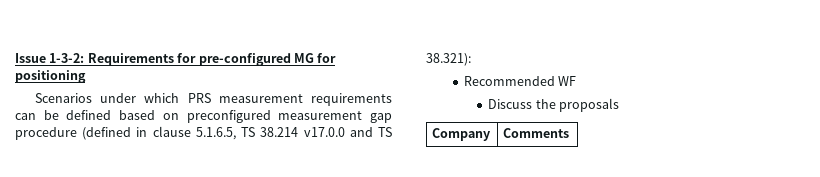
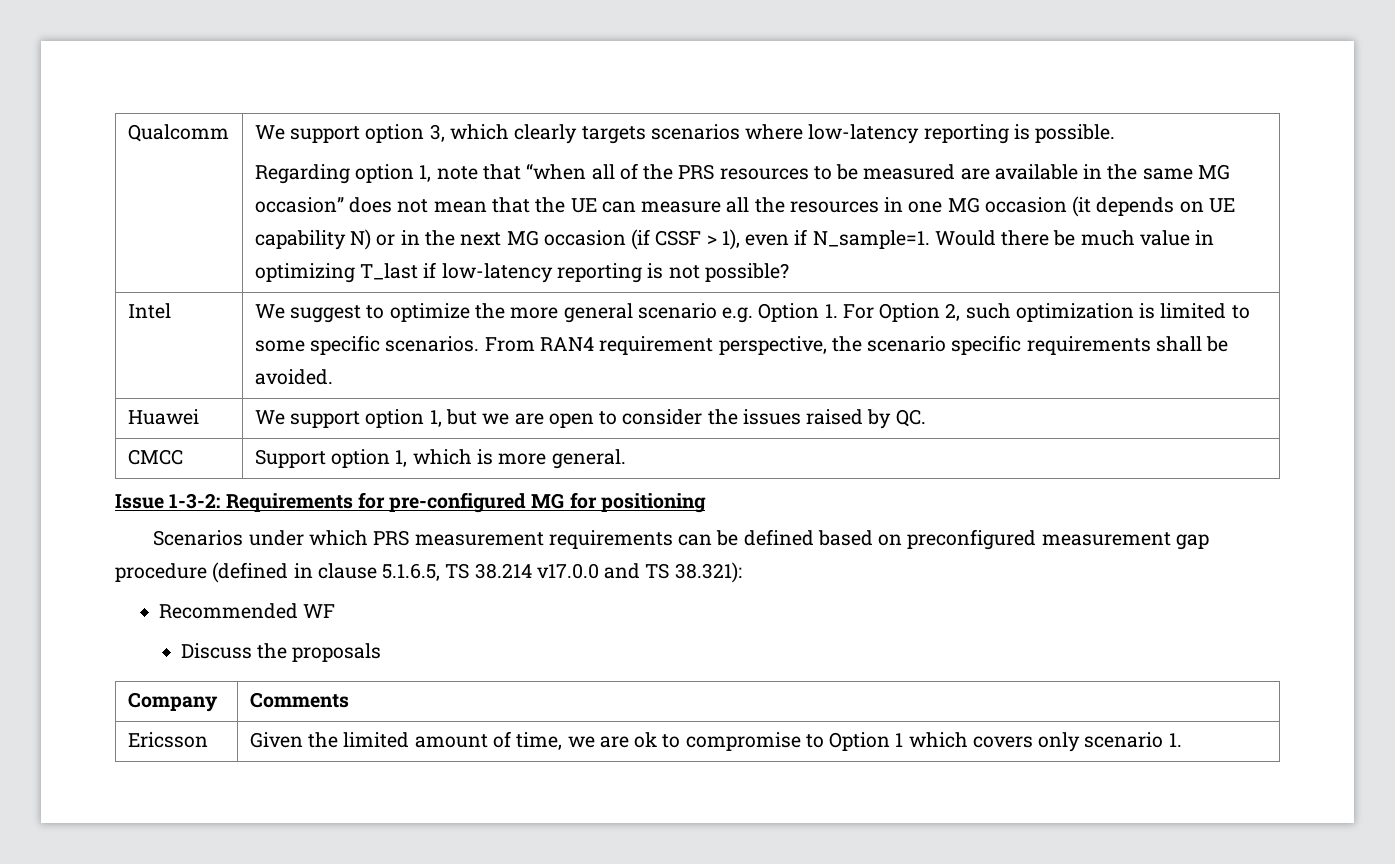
(15, 58) none -> [127,124,229,142] [254,124,1116,144] [254,163,1230,184] [254,196,1235,217] [254,229,1215,250] [254,262,789,283] [127,303,171,319] [254,303,1250,323] [254,335,1229,355] [254,369,333,385] [127,409,199,425] [254,409,926,429] [127,449,183,465] [254,449,626,469] Qualcomm | We support option 3, which clearly targets scenarios where low-latency reporting is possible. // Regarding option 1, note that “when all of the PRS resources to be measured are available in the same MG occasion” does not mean that the UE can measure all the resources in one MG occasion (it depends on UE capability N) or in the next MG occasion (if CSSF > 1), even if N_sample=1. Would there be much value in optimizing T_last if low-latency reporting is not possible? // Intel | We suggest to optimize the more general scenario e.g. Option 1. For Option 2, such optimization is limited to some specific scenarios. From RAN4 requirement perspective, the scenario specific requirements shall be avoided. // Huawei | We support option 1, but we are open to consider the issues raised by QC. // CMCC | Support option 1, which is more general. //
(570, 133) none -> [127,732,208,748] [249,731,1182,752] // Ericsson | Given the limited amount of time, we are ok to compromise to Option 1 which covers only scenario 1.

